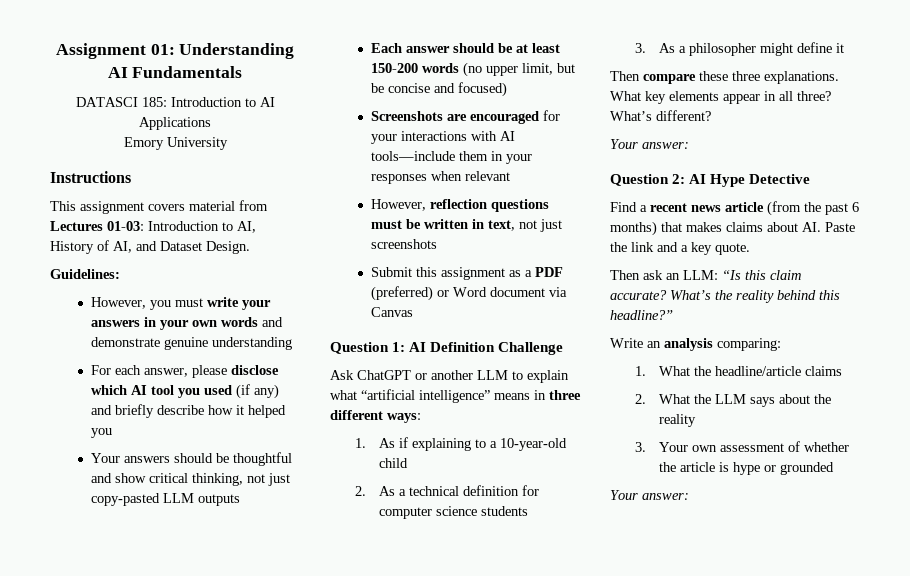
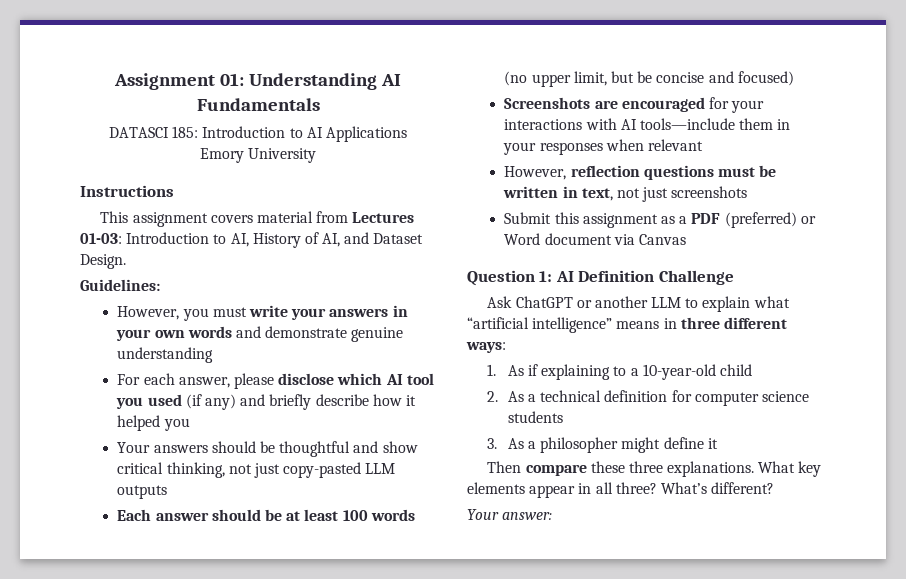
[370,63,418,73] 150-200 -> [342,510,368,521] 100
[610,174,811,187] [610,201,859,216] [610,221,855,236] [610,242,750,255] [610,270,801,280] [610,290,840,303] [610,310,673,320] [610,338,781,351] [634,366,843,376] [634,394,832,407] [659,414,697,427] [634,441,850,452] [659,462,835,475] [610,490,689,500] // Question 2: AI Hype Detective // Find a recent news article (from the past 6 months) that makes claims about AI. Paste the link and a key quote. // Then ask an LLM: “Is this claim accurate? What’s the reality behind this headline?” // Write an analysis comparing: // 1. What the headline/article claims // 2. What the LLM says about the reality // 3. Your own assessment of whether the article is hype or grounded // Your answer: -> (553, 516) none

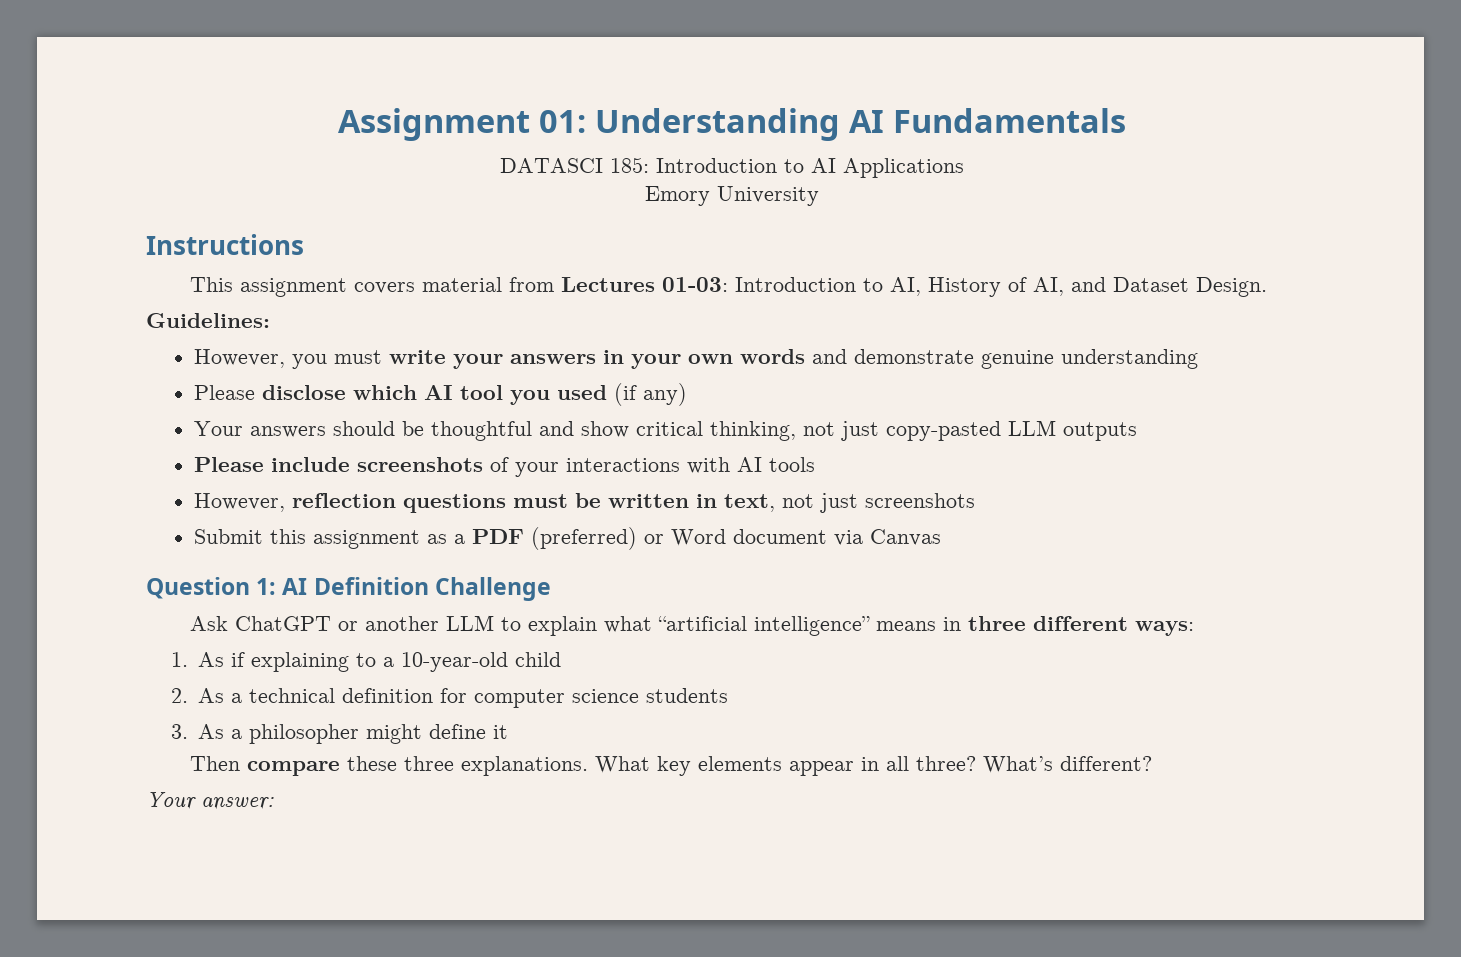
[117,373,274,389] For each answer, please -> [194,385,256,400] Please
[240,394,416,410] [117,415,190,431] and briefly describe how it helped you -> (688, 394) none
[117,509,415,521] [504,71,794,87] [504,97,765,113] [504,118,791,130] [503,139,703,155] Each answer should be at least 100 words (no upper limit, but be concise and focused) // Screenshots are encouraged for your interactions with AI tools—include them in your responses when relevant -> [194,457,816,477] Please include screenshots of your interactions with AI tools

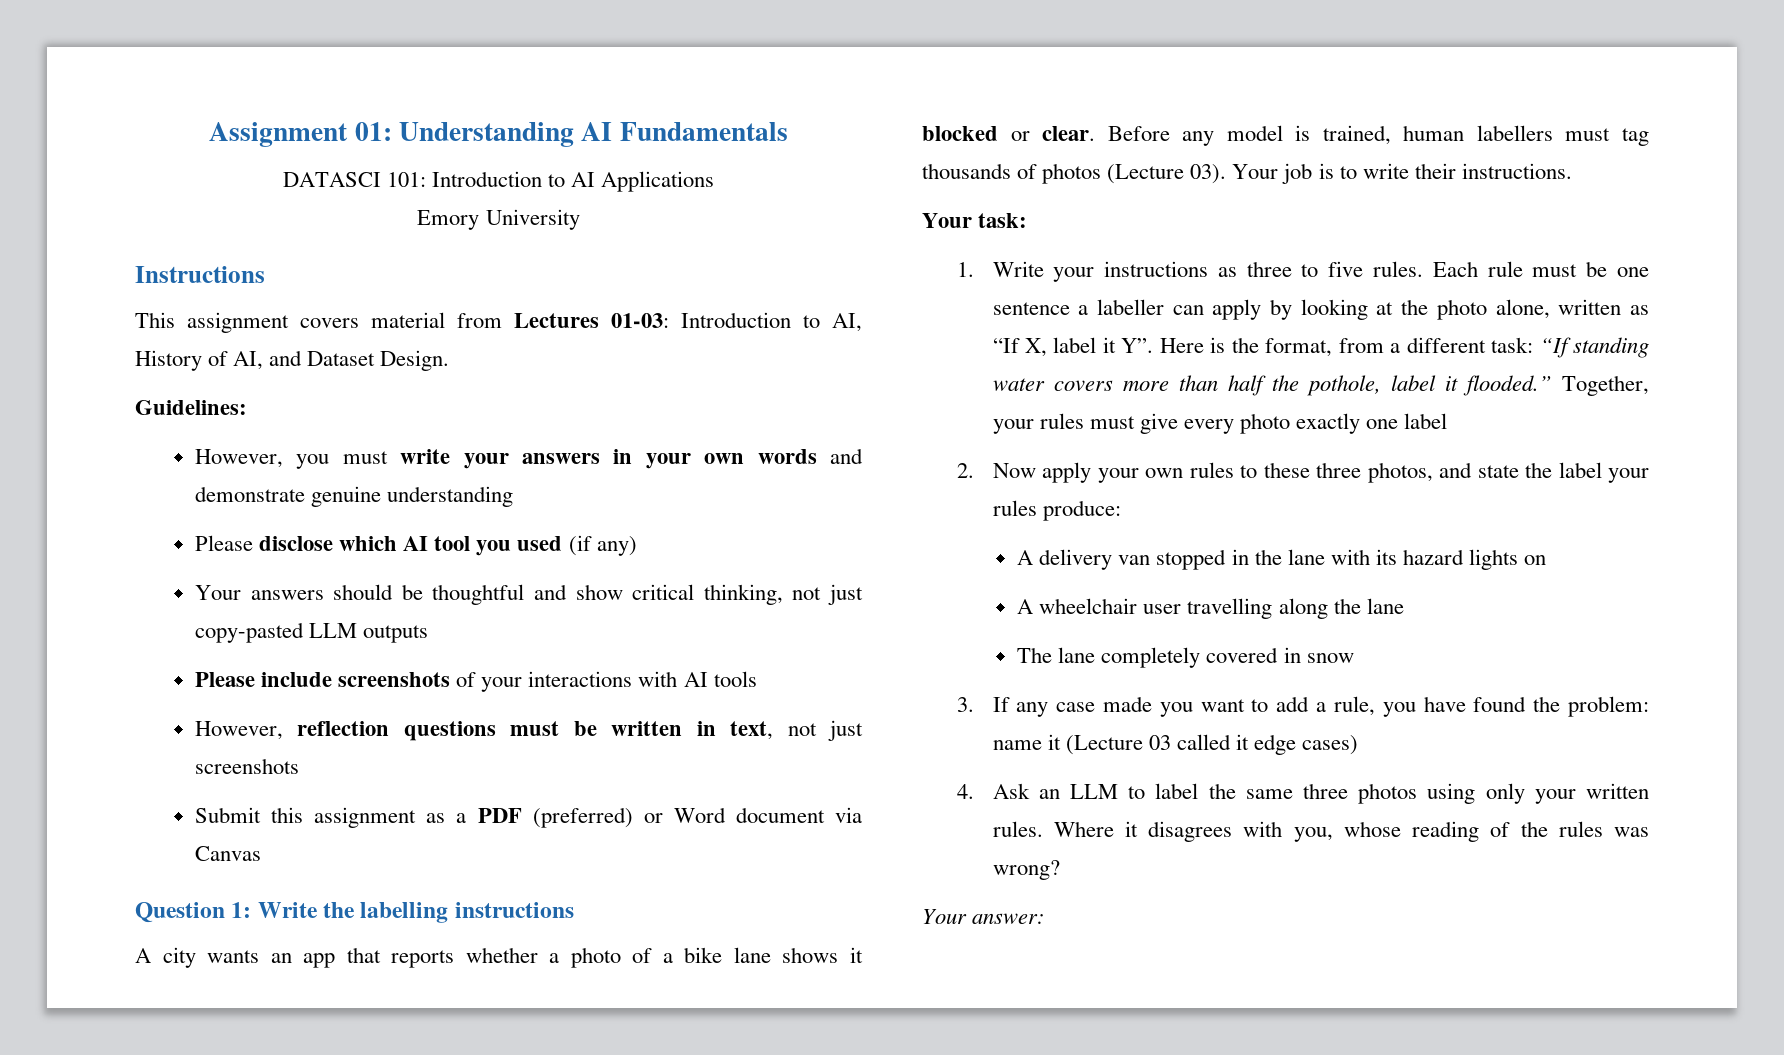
[610,157,649,173] 185: -> [386,172,426,187] 101:
[282,577,551,601] [189,615,1194,636] [170,652,562,672] [170,688,729,708] [170,724,509,744] [189,756,1152,776] AI Definition Challenge // Ask ChatGPT or another LLM to explain what “artificial intelligence” means in three different ways: // 1. As if explaining to a 10-year-old child // 2. As a technical definition for computer science students // 3. As a philosopher might define it // Then compare these three explanations. What key elements appear in all three? What’s different? -> [257,902,574,923] [135,947,863,968] [922,125,1649,146] [922,163,1572,184] [922,213,1028,228] [957,261,1649,282] [992,299,1650,320] [992,337,1649,358] [992,375,1649,396] [992,413,1448,434] [957,462,1649,483] [992,500,1121,521] [1017,549,1547,570] [1017,598,1404,619] [1017,647,1354,668] [957,696,1649,717] [992,734,1359,755] [957,783,1650,804] [992,821,1649,842] [992,860,1060,880] Write the labelling instructions // A city wants an app that reports whether a photo of a bike lane shows it blocked or clear. Before any model is trained, human labellers must tag thousands of photos (Lecture 03). Your job is to write their instructions. // Your task: // 1. Write your instructions as three to five rules. Each rule must be one sentence a labeller can apply by looking at the photo alone, written as “If X, label it Y”. Here is the format, from a different task: “If standing water covers more than half the pothole, label it flooded.” Together, your rules must give every photo exactly one label // 2. Now apply your own rules to these three photos, and state the label your rules produce: // A delivery van stopped in the lane with its hazard lights on // A wheelchair user travelling along the lane // The lane completely covered in snow // 3. If any case made you want to add a rule, you have found the problem: name it (Lecture 03 called it edge cases) // 4. Ask an LLM to label the same three photos using only your written rules. Where it disagrees with you, whose reading of the rules was wrong?

